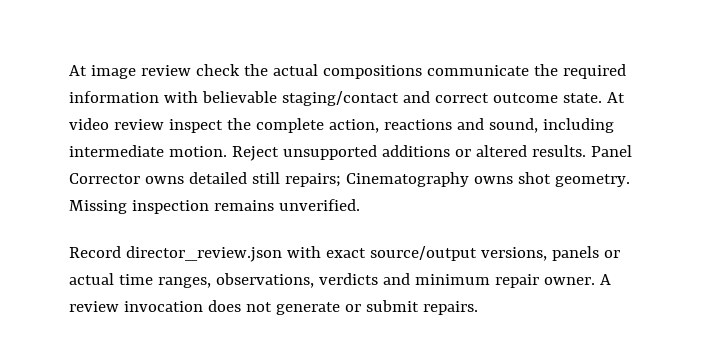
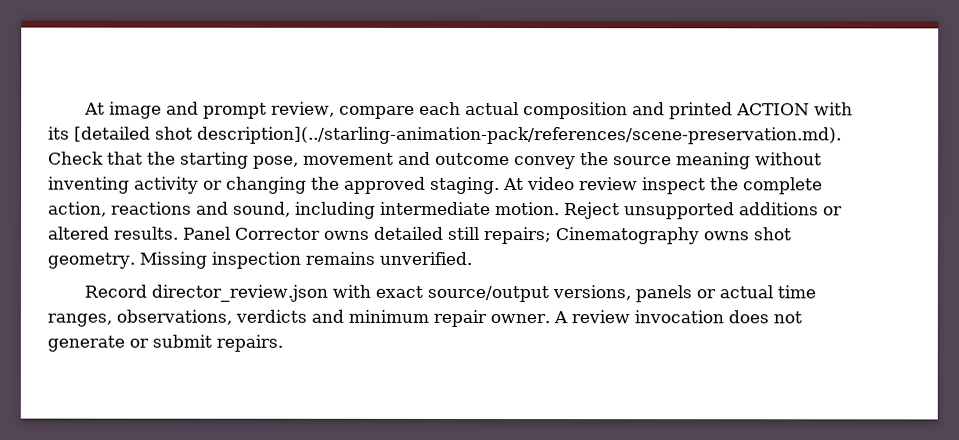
[140,64,626,79] [69,91,602,106] review check the actual compositions communicate the required information with believable staging/contact and correct outcome state. -> [165,101,853,120] [48,126,842,145] [48,151,822,170] [48,176,500,195] and prompt review, compare each actual composition and printed ACTION with its [detailed shot description](../starling-animation-pack/references/scene-preservation.md). Check that the starting pose, movement and outcome convey the source meaning without inventing activity or changing the approved staging.

